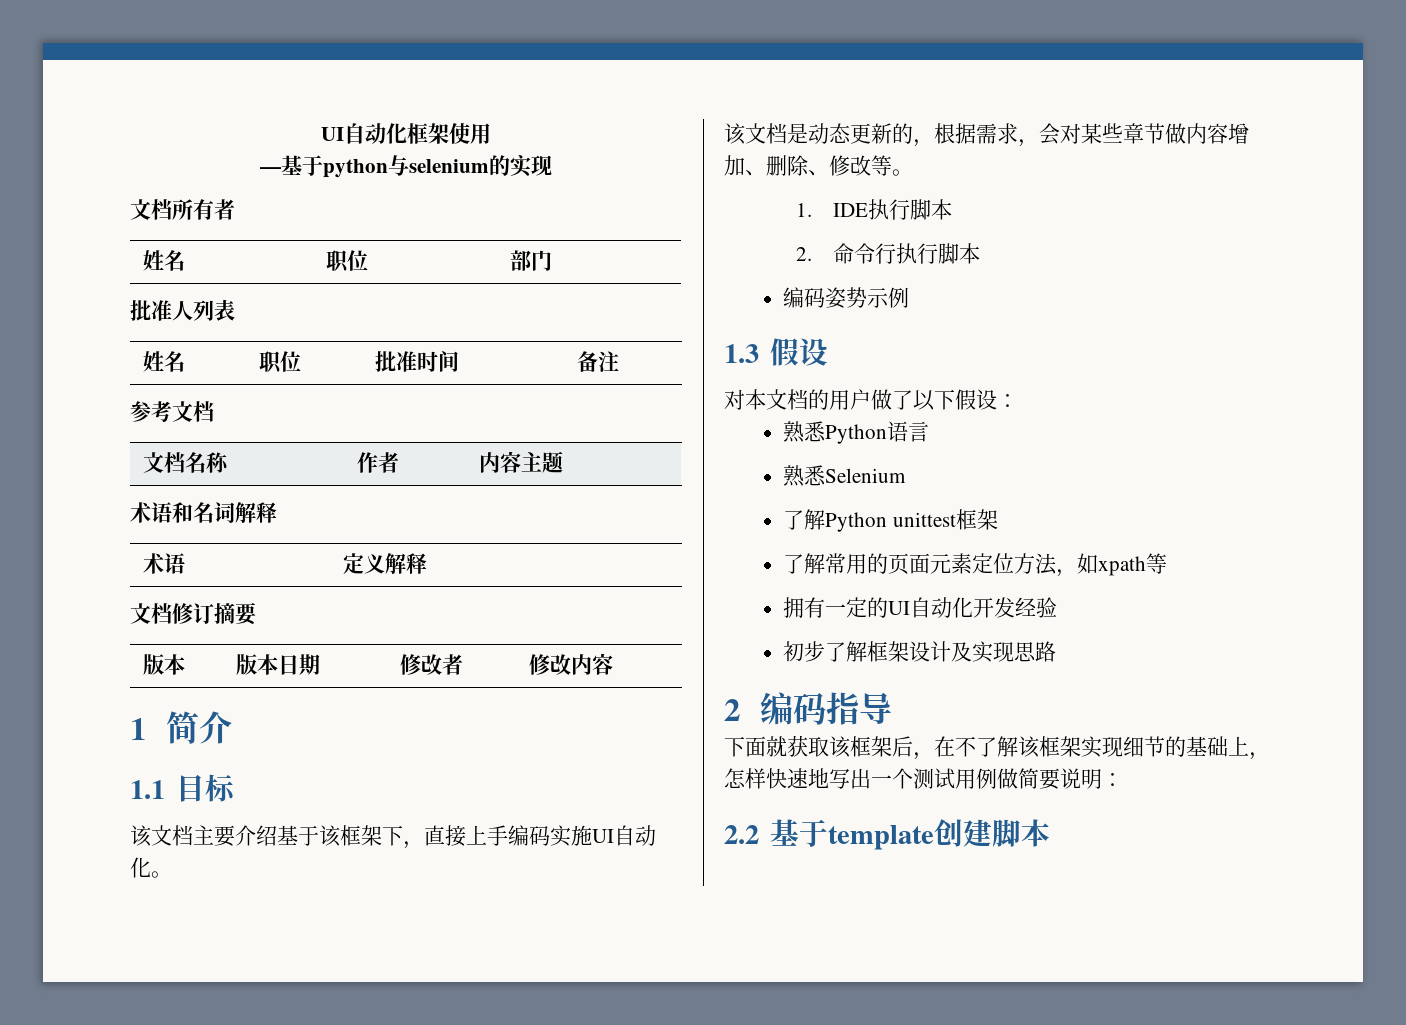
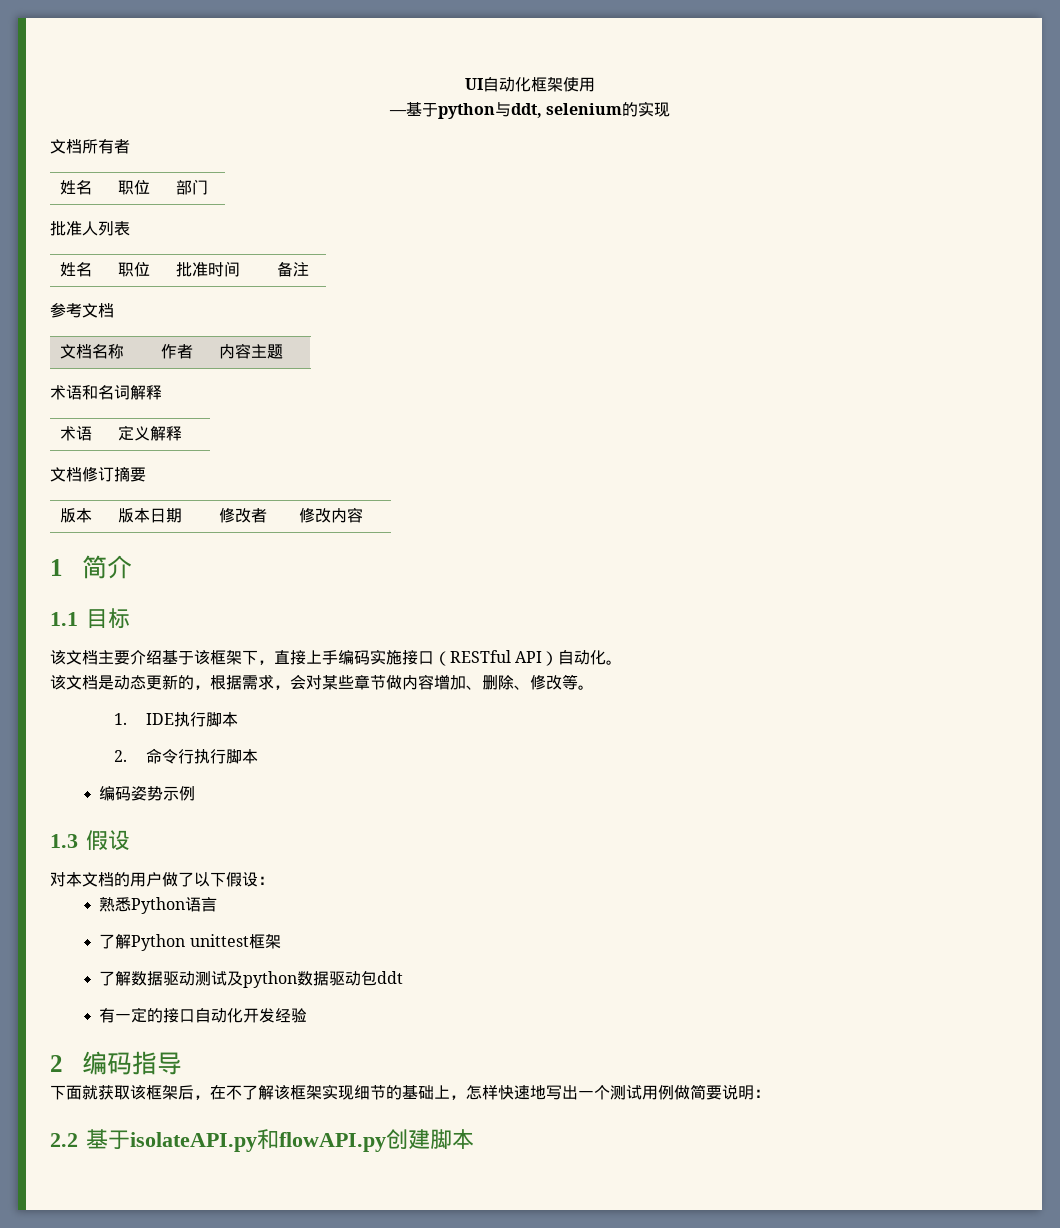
(409, 165) none -> [510,103,542,118] ddt,
[592,829,614,843] UI -> [402,650,559,666] 接口（RESTful API）
[783,465,907,487] // 熟悉Selenium -> (218, 904) none
[825,553,1168,577] [783,597,805,618] 常用的页面元素定位方法，如xpath等 // 拥 -> [131,970,404,988] 数据驱动测试及python数据驱动包ddt //
[888,601,911,615] UI -> [163,1008,196,1023] 接口
[783,641,1057,663] // 初步了解框架设计及实现思路 -> (308, 1015) none
[827,825,934,850] template -> [130,1129,386,1152] isolateAPI.py和flowAPI.py

